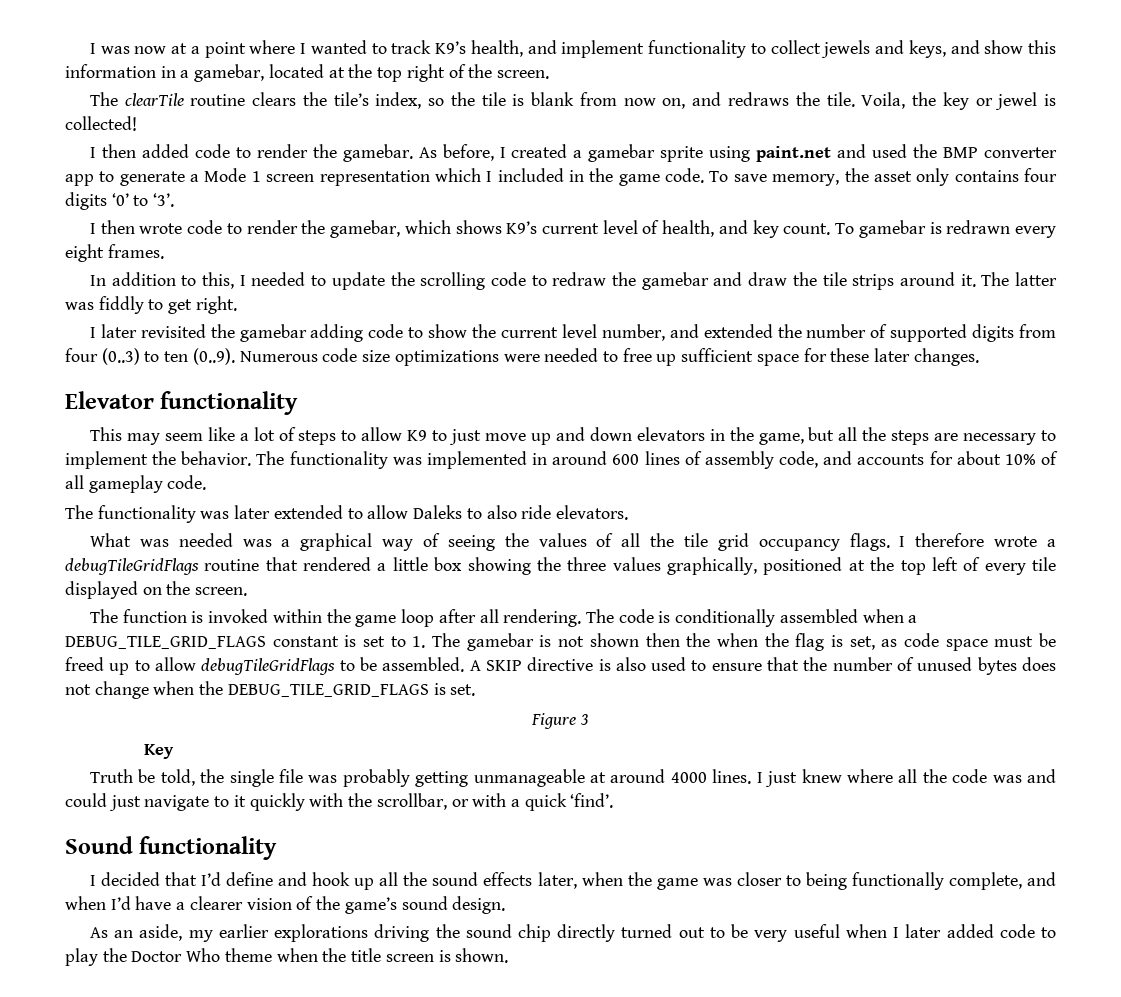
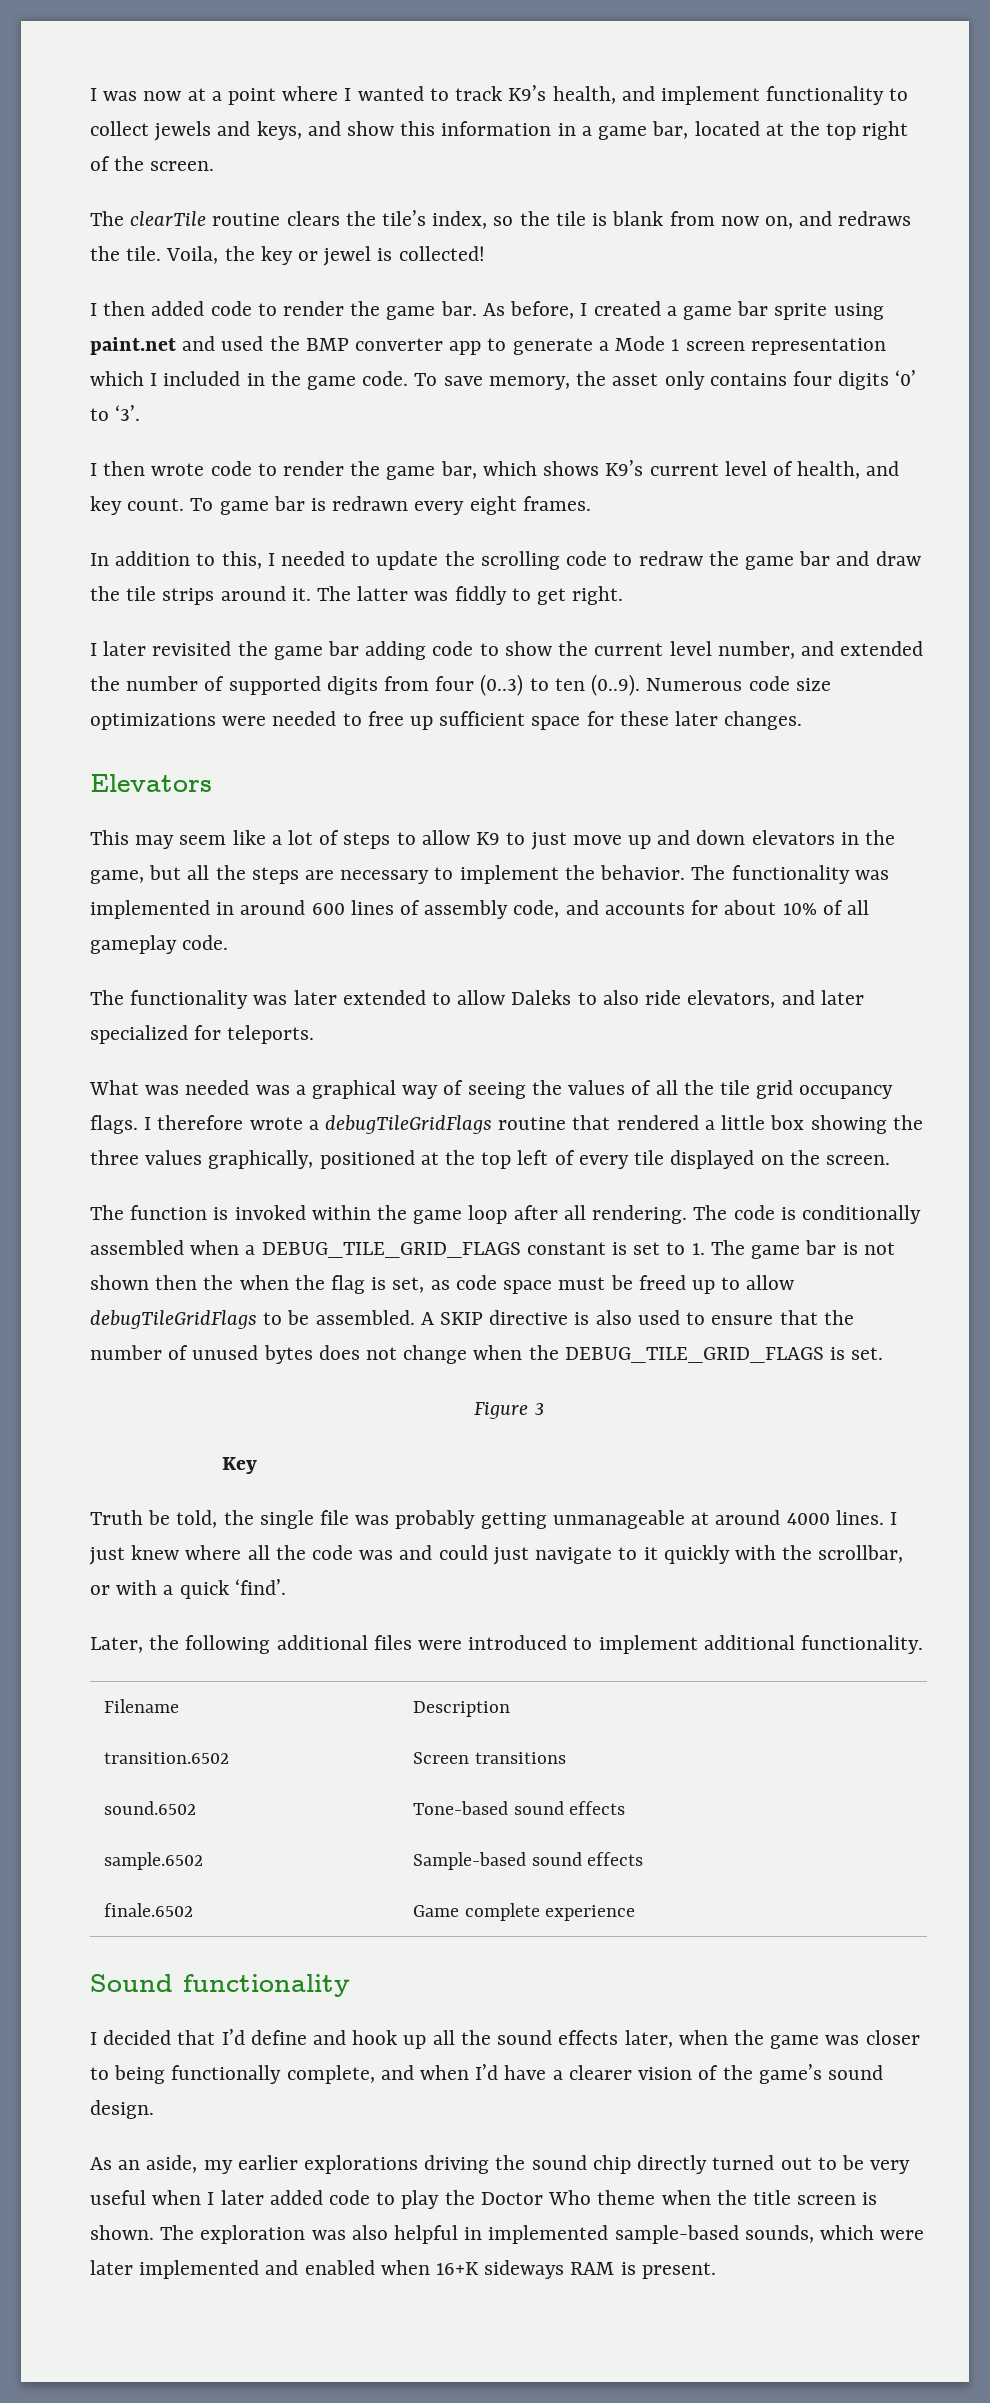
[194,64,265,82] gamebar, -> [598,121,689,140] game bar,
[342,144,413,162] gamebar. -> [386,301,477,320] game bar.
[588,144,656,162] gamebar -> [682,301,769,320] game bar
[330,220,401,238] gamebar, -> [386,461,477,480] game bar,
[858,220,926,238] gamebar -> [219,496,305,515] game bar
[641,272,709,290] gamebar -> [744,551,831,570] game bar
[239,324,307,342] gamebar -> [273,641,360,660] game bar
[65,391,299,415] Elevator functionality -> [90,774,212,792] Elevators
[555,505,628,520] elevators. -> [687,990,864,1008] [90,1025,315,1044] elevators, and later specialized for teleports.
[466,633,534,651] gamebar -> [751,1240,837,1259] game bar
(614, 800) none -> [90,1635,924,1654] [104,1699,180,1713] [413,1701,511,1717] [104,1752,230,1764] [413,1752,566,1764] [104,1801,197,1815] [413,1801,626,1815] [104,1852,204,1870] [413,1852,644,1870] [104,1903,194,1917] [413,1903,636,1921] // Later, the following additional files were introduced to implement additional functionality. // Filename | Description // transition.6502 | Screen transitions // sound.6502 | Tone-based sound effects // sample.6502 | Sample-based sound effects // finale.6502 | Game complete experience
(509, 955) none -> [160,2225,925,2244] [90,2260,716,2279] The exploration was also helpful in implemented sample-based sounds, which were later implemented and enabled when 16+K sideways RAM is present.

